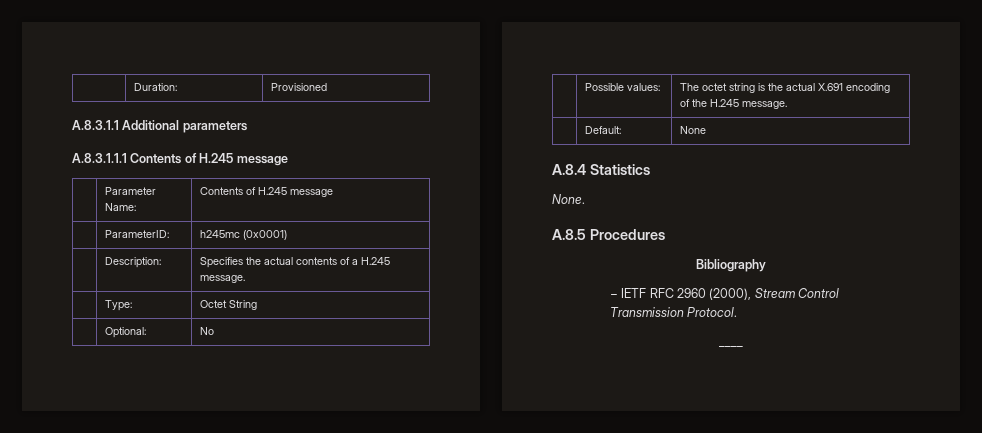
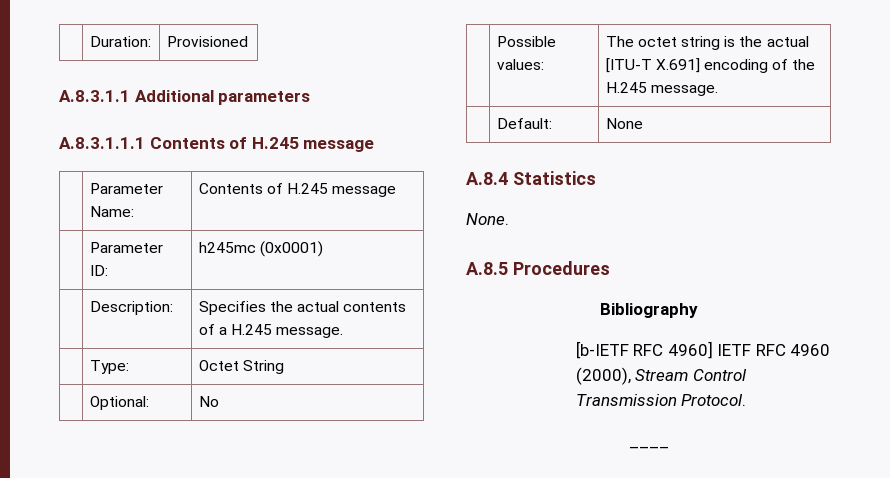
[104,230,169,238] ParameterID: -> [89,242,163,253] [89,265,108,276] Parameter ID:
[817,83,843,91] X.691 -> [605,58,700,73] [ITU-T X.691]
[609,294,618,298] − -> [575,341,713,359] [b-IETF RFC 4960]
[676,288,706,298] 2960 -> [790,344,831,356] 4960

